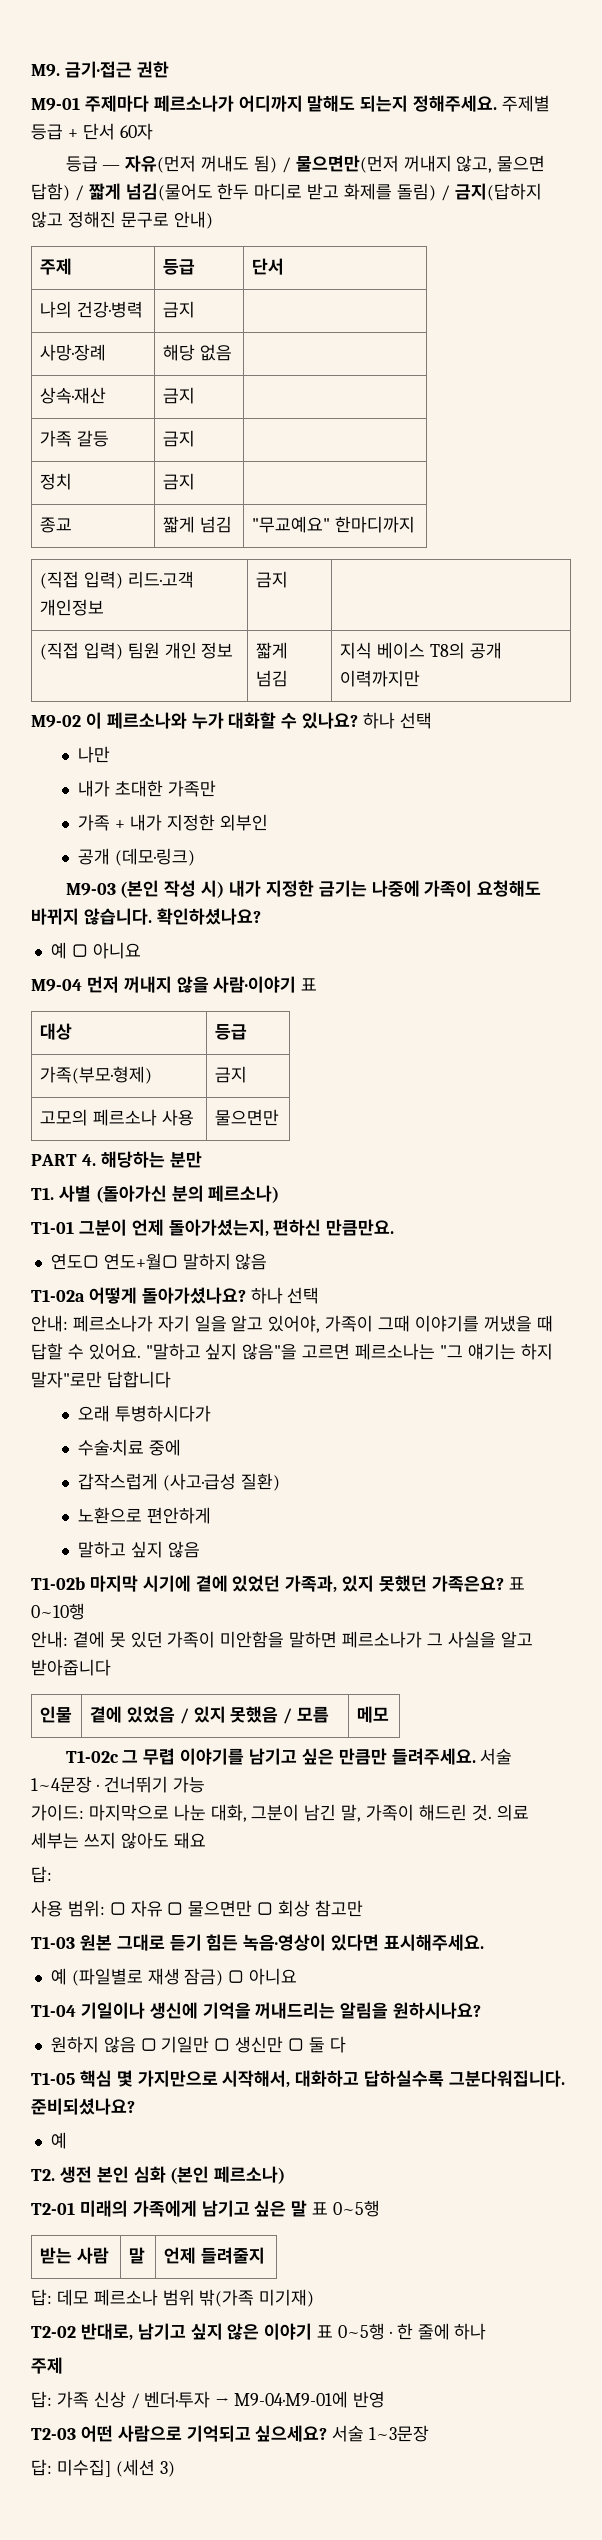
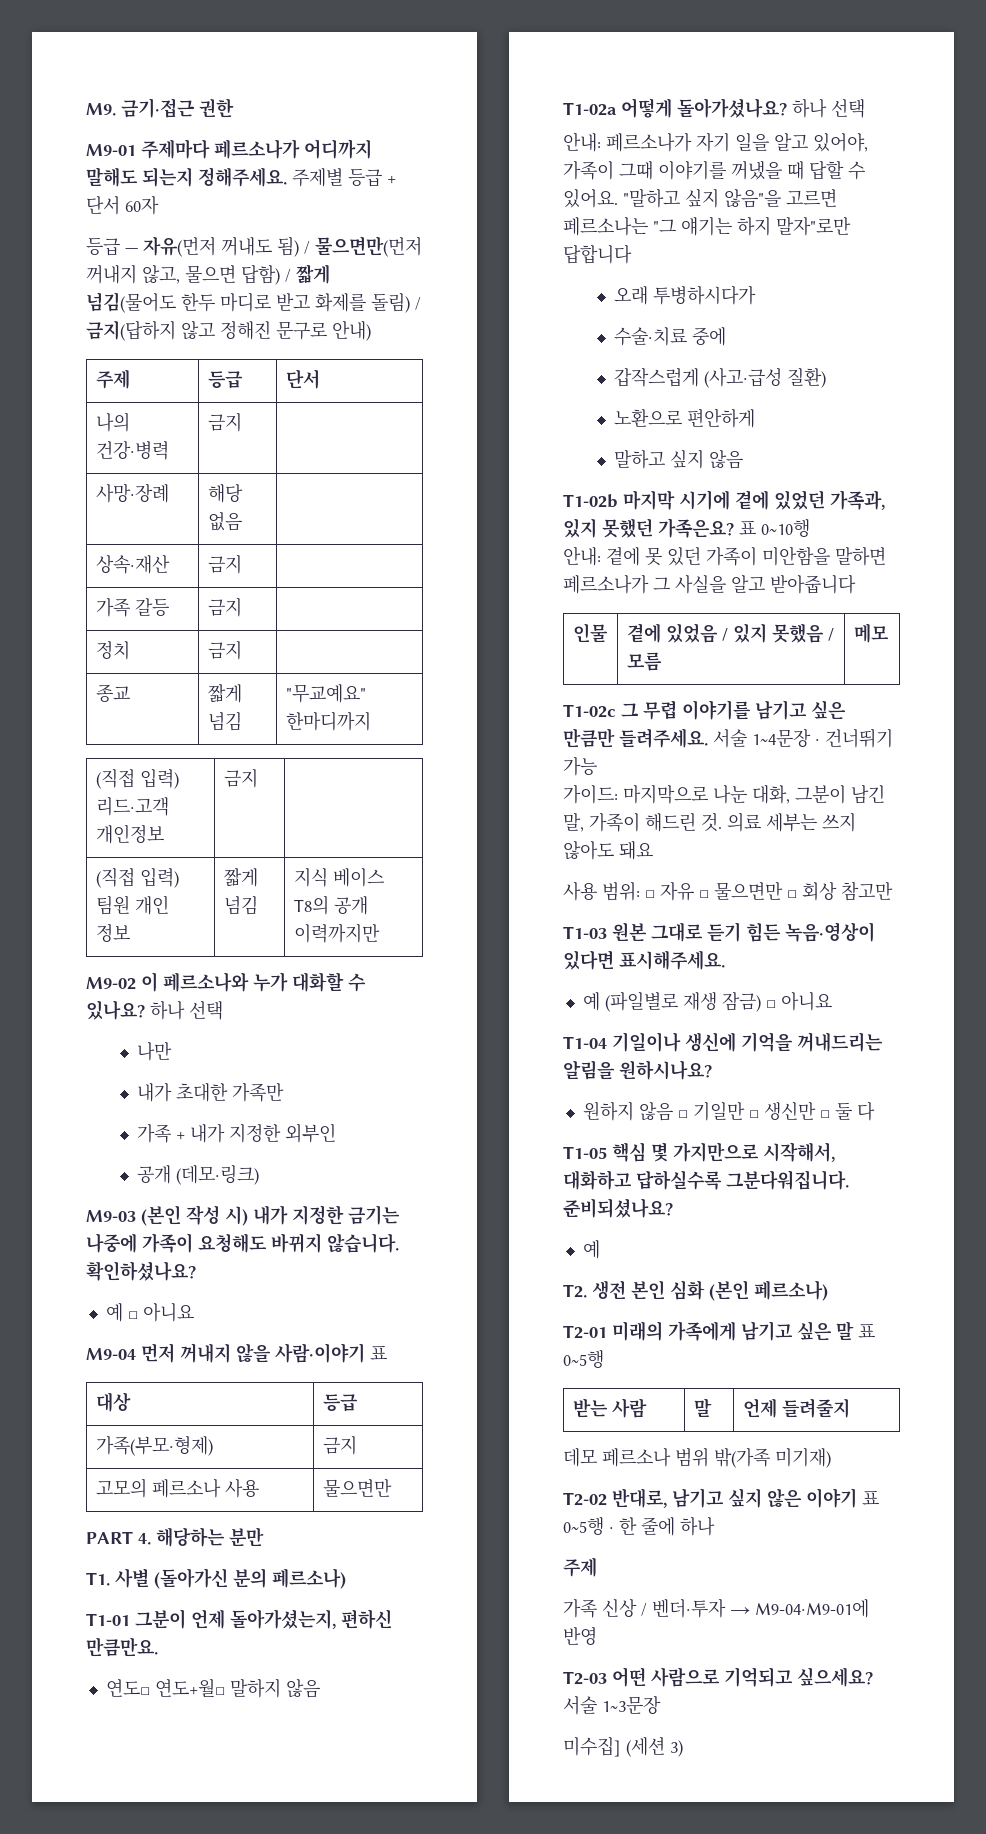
[31,1866,52,1883] // 답: -> (653, 850) none
[31,2289,52,2306] 답: -> (850, 1408) none
[31,2391,52,2408] 답: -> (597, 1567) none
[31,2459,52,2476] 답: -> (661, 1705) none

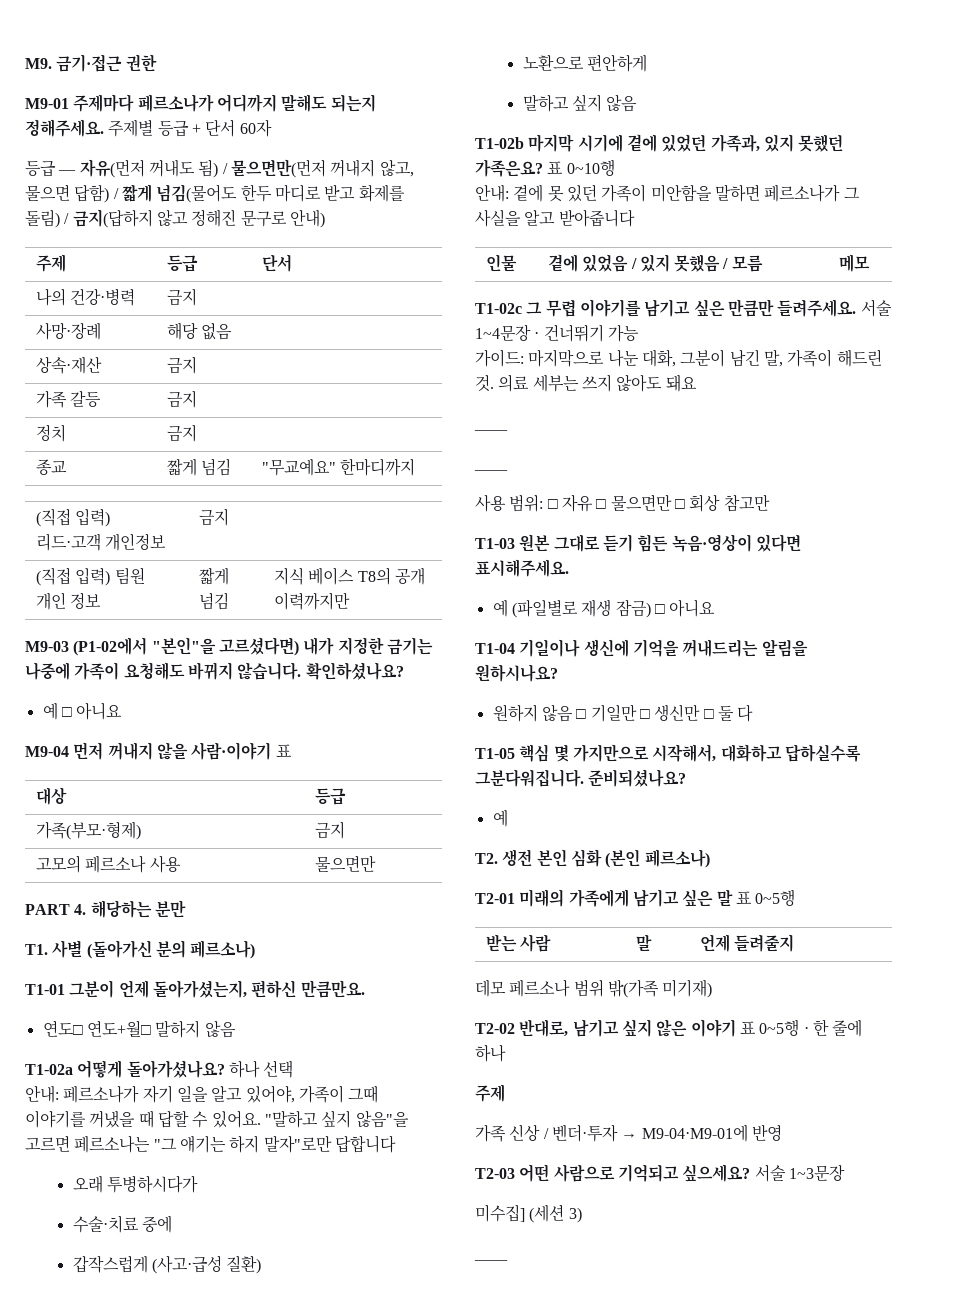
[86,972,366,992] [86,1000,223,1020] [137,1042,173,1061] [137,1083,285,1102] [137,1123,337,1143] [137,1165,260,1185] [86,1205,248,1226] M9-02 이 페르소나와 누가 대화할 수 있나요? 하나 선택 // 나만 // 내가 초대한 가족만 // 가족 + 내가 지정한 외부인 // 공개 (데모·링크) // M9-03 (본인 작성 시) -> [25,637,299,656] M9-03 (P1-02에서 "본인"을 고르셨다면)
(653, 850) none -> [474,429,508,431] [474,469,508,471] // ____ // ____
(683, 1748) none -> [474,1259,508,1261] // ____

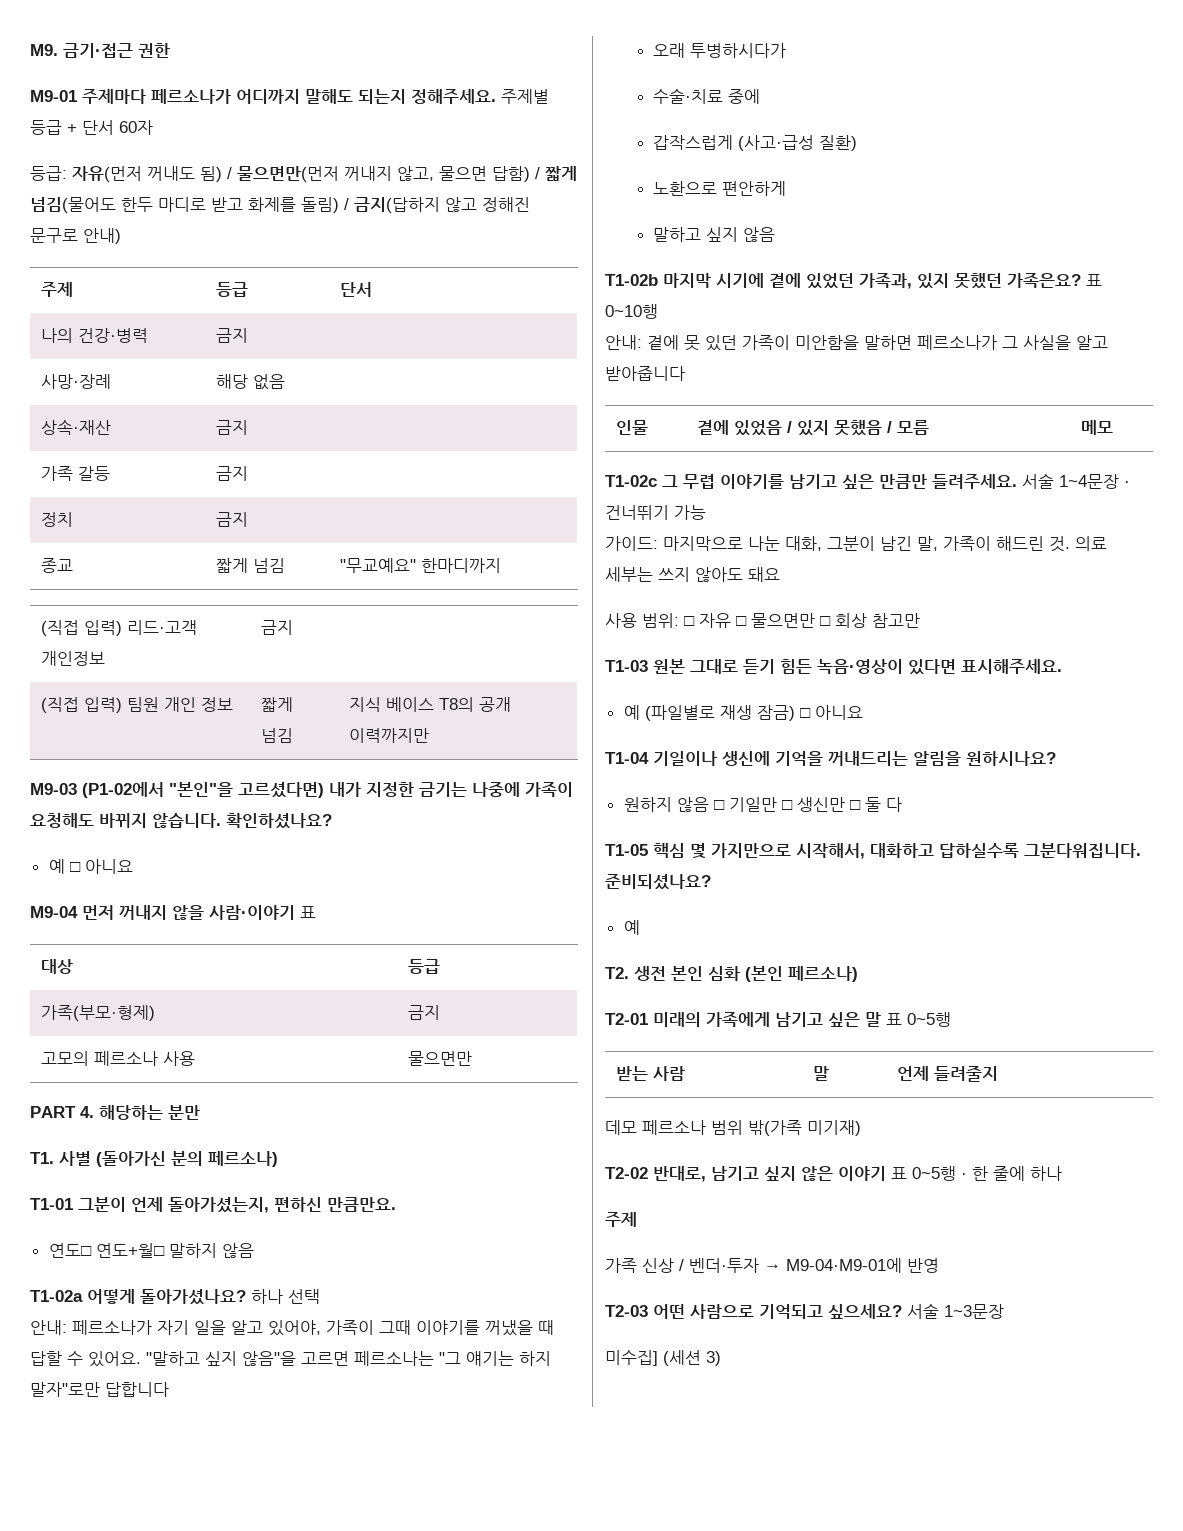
[25,160,77,177] 등급 — -> [30,166,67,181] 등급:
[474,429,508,431] [474,469,508,471] // ____ // ____ -> (780, 574) none
[474,1259,508,1261] // ____ -> (721, 1358) none

